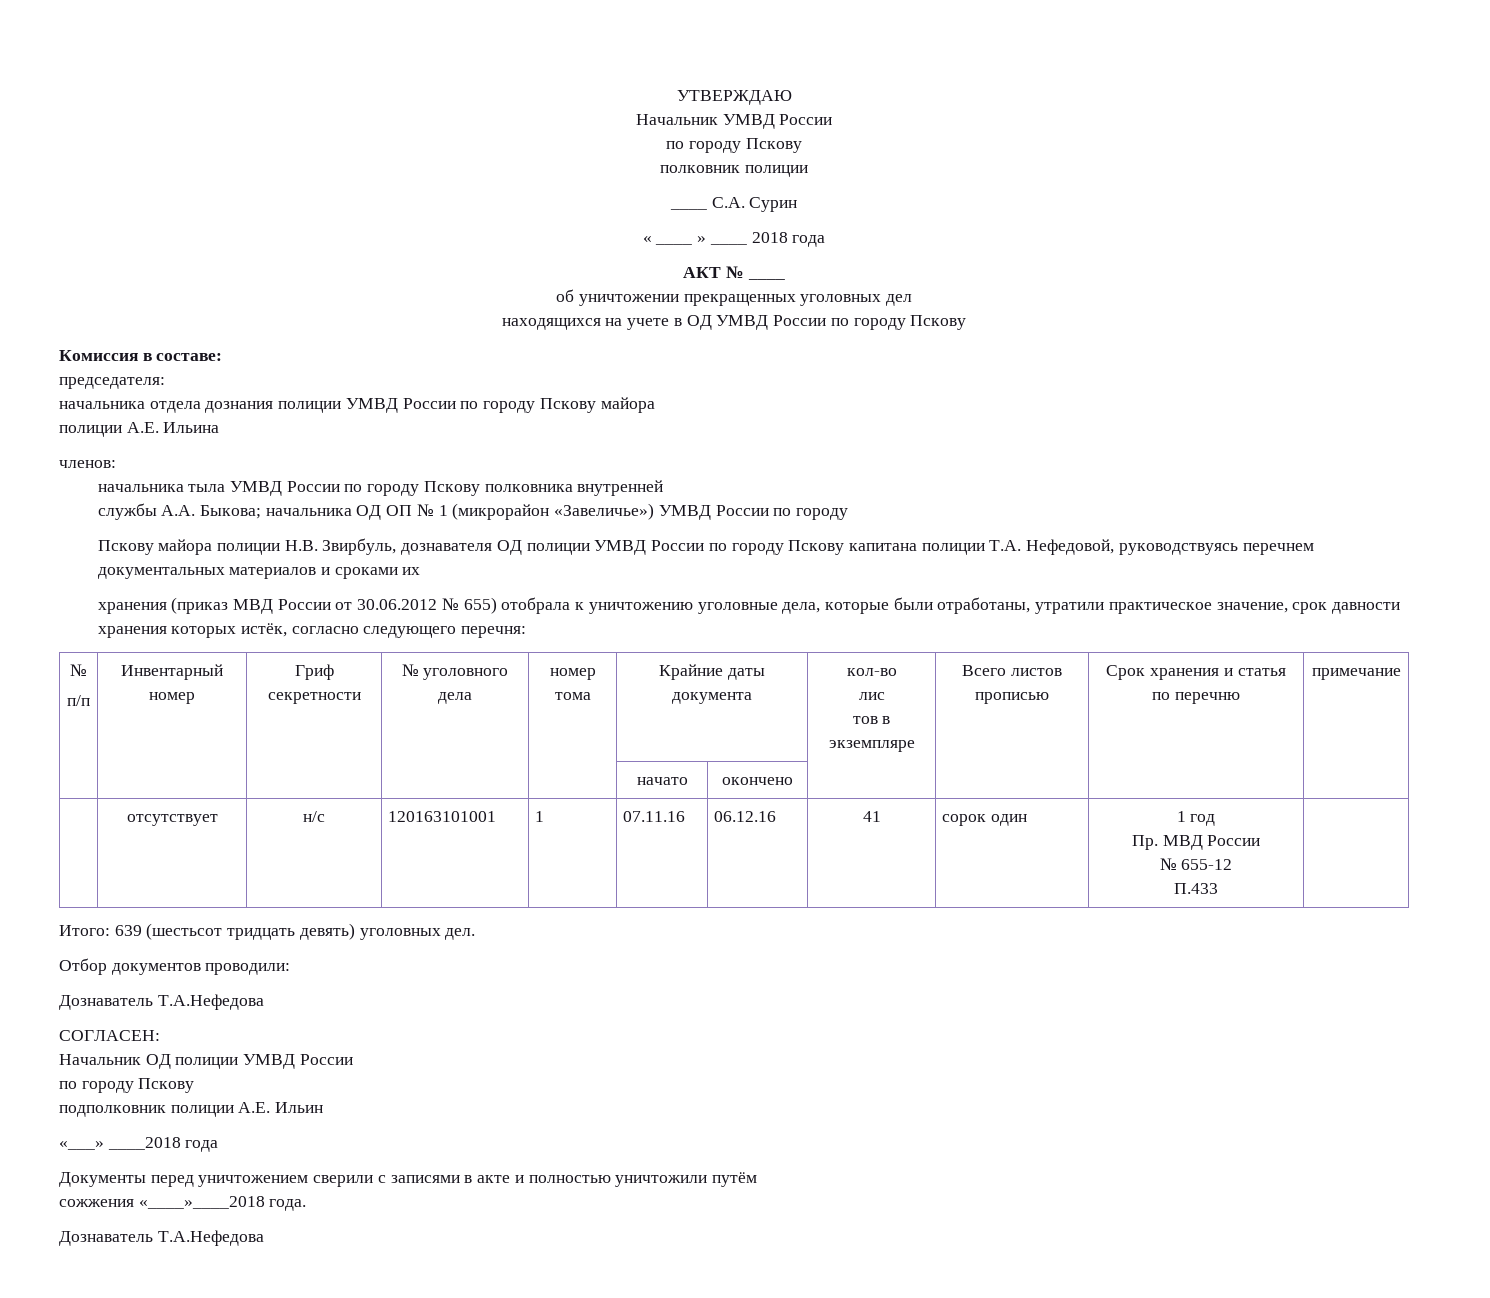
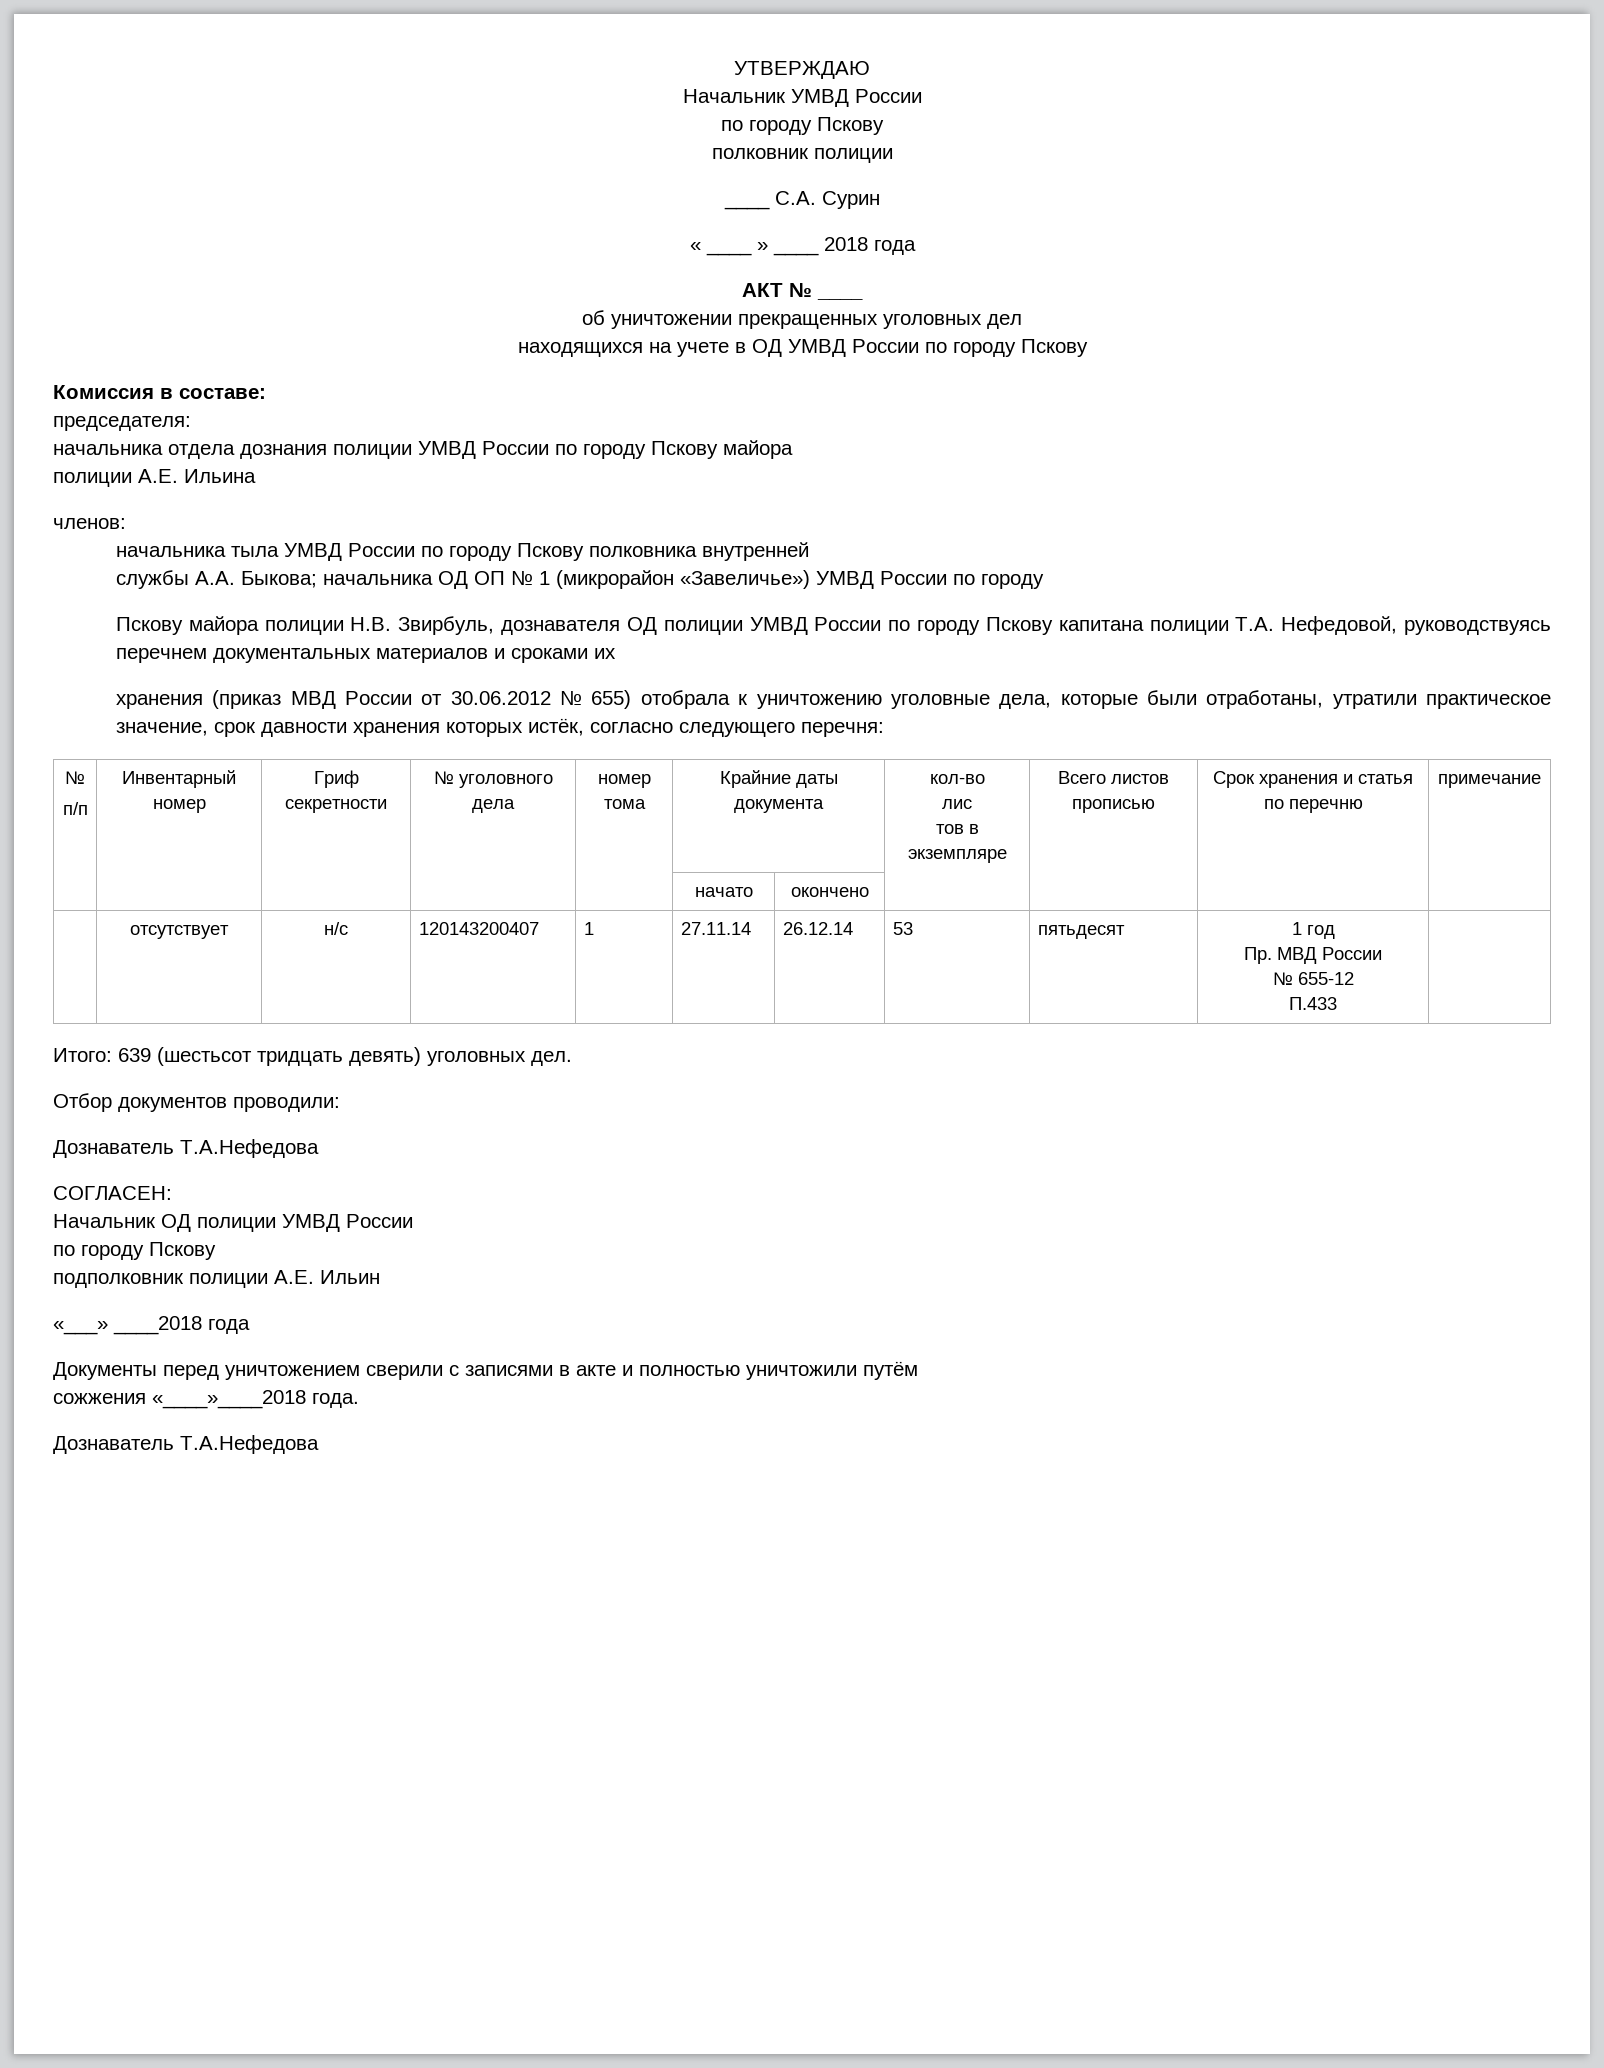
[388,811,497,822] [535,811,545,822] [623,811,686,822] [714,811,777,822] [862,811,881,822] [942,814,1028,826] 120163101001 | 1 | 07.11.16 | 06.12.16 | 41 | сорок один -> [418,922,539,935] [583,922,594,935] [680,922,751,935] [782,922,853,935] [892,922,913,935] [1037,925,1125,939] 120143200407 | 1 | 27.11.14 | 26.12.14 | 53 | пятьдесят

